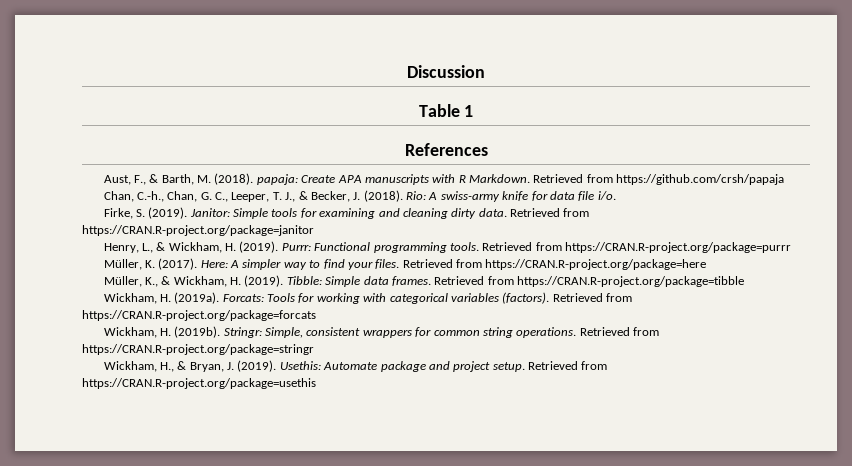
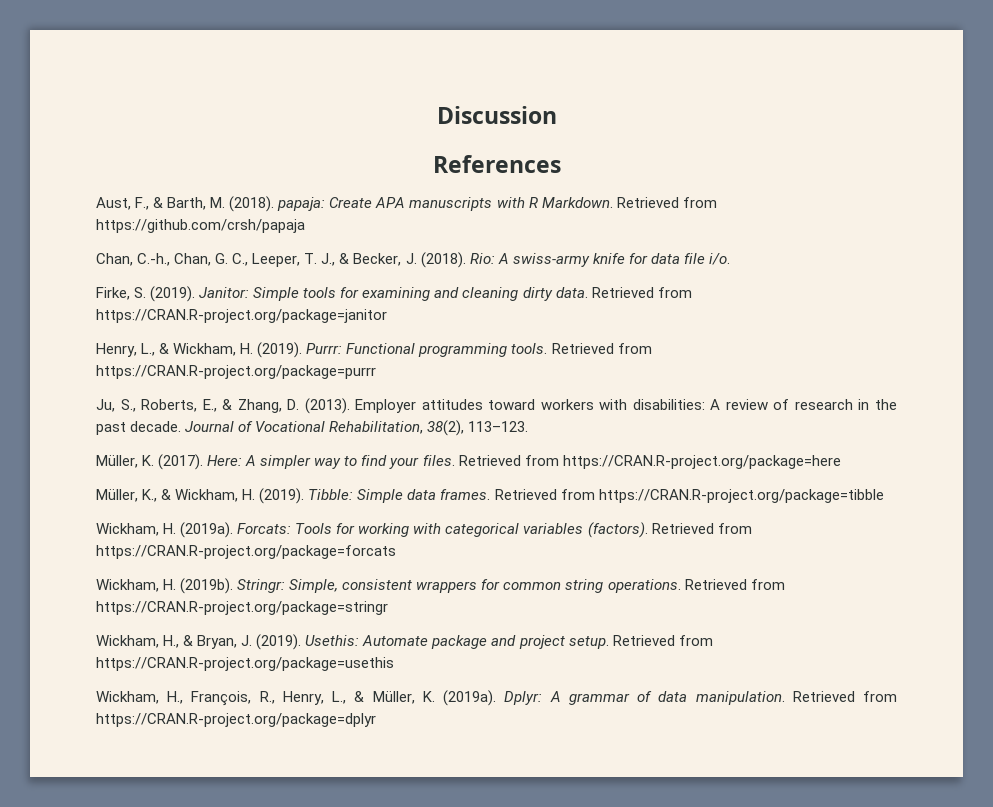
[418,104,474,117] // Table 1 -> (557, 115) none
(792, 247) none -> [96,398,897,414] [96,420,529,436] // Ju, S., Roberts, E., & Zhang, D. (2013). Employer attitudes toward workers with disabilities: A review of research in the past decade. Journal of Vocational Rehabilitation, 38(2), 113–123.
(316, 383) none -> [96,690,898,706] [96,713,376,727] // Wickham, H., François, R., Henry, L., & Müller, K. (2019a). Dplyr: A grammar of data manipulation. Retrieved from https://CRAN.R-project.org/package=dplyr

